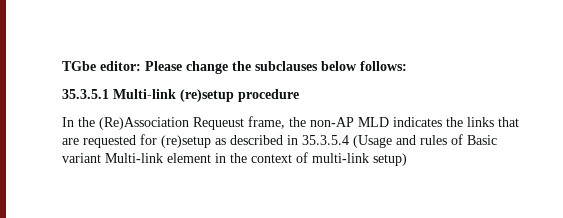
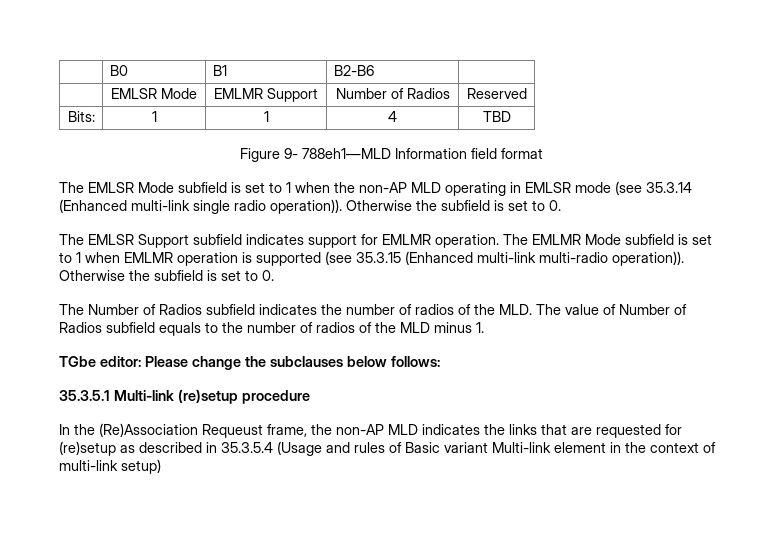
(62, 66) none -> [109,65,128,76] [212,65,227,76] [333,65,374,76] [111,88,197,99] [214,88,318,102] [335,88,450,99] [466,88,527,99] [67,111,95,122] [151,111,157,122] [263,111,269,122] [388,111,397,122] [482,111,511,122] [240,148,543,162] [59,181,692,196] [59,199,561,214] [59,234,712,248] [59,251,684,266] [59,270,274,281] [59,304,687,315] [59,322,484,336] | B0 | B1 | B2-B6 | // | EMLSR Mode | EMLMR Support | Number of Radios | Reserved // Bits: | 1 | 1 | 4 | TBD // Figure 9- 788eh1—MLD Information field format // The EMLSR Mode subfield is set to 1 when the non-AP MLD operating in EMLSR mode (see 35.3.14 (Enhanced multi-link single radio operation)). Otherwise the subfield is set to 0. // The EMLSR Support subfield indicates support for EMLMR operation. The EMLMR Mode subfield is set to 1 when EMLMR operation is supported (see 35.3.15 (Enhanced multi-link multi-radio operation)). Otherwise the subfield is set to 0. // The Number of Radios subfield indicates the number of radios of the MLD. The value of Number of Radios subfield equals to the number of radios of the MLD minus 1. //

